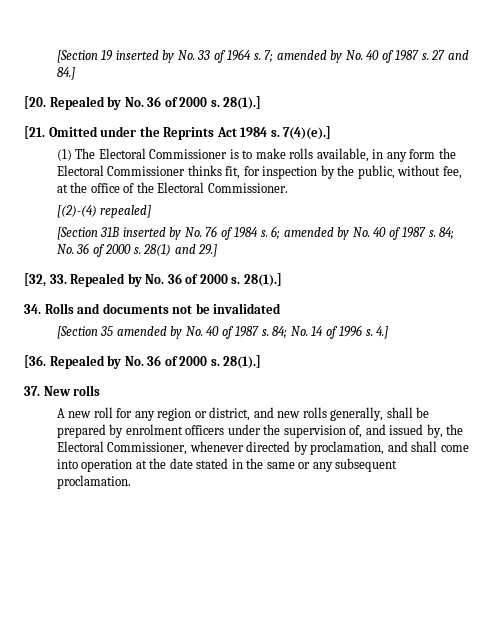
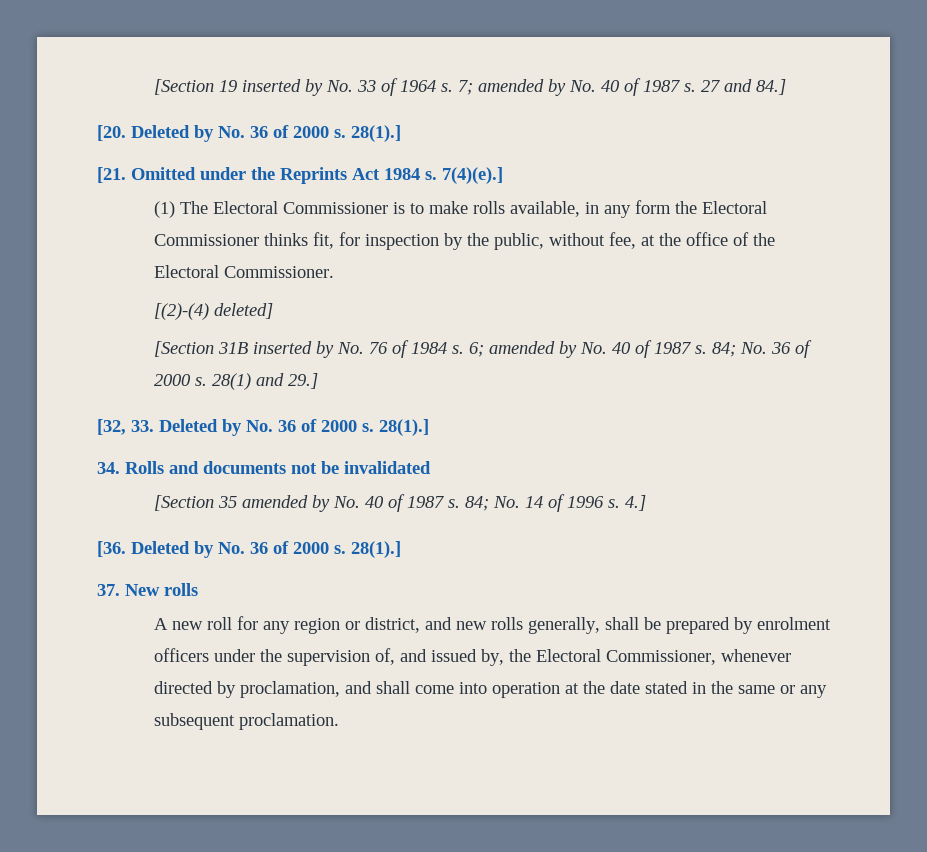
[49,96,105,110] Repealed -> [131,125,190,138] Deleted
[100,205,152,218] repealed] -> [213,303,273,319] deleted]
[70,273,126,287] Repealed -> [159,419,218,432] Deleted
[49,355,105,369] Repealed -> [131,541,190,554] Deleted

